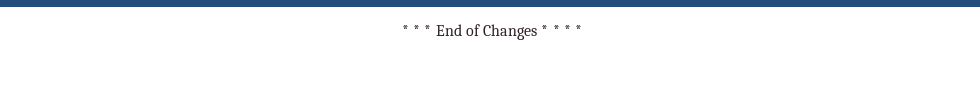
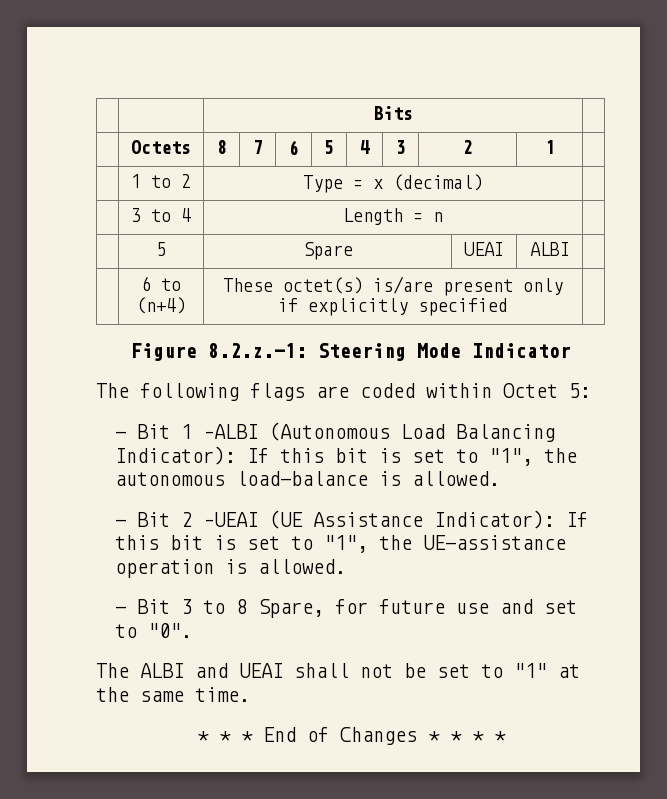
(401, 30) none -> [373,106,413,120] [131,140,191,154] [216,140,227,154] [252,140,263,154] [288,140,299,155] [324,140,334,154] [359,140,370,154] [395,140,406,154] [462,140,473,154] [544,140,555,154] [131,174,191,188] [303,174,483,193] [131,208,191,222] [343,208,443,225] [156,242,166,256] [302,242,353,260] [464,242,504,256] [529,242,570,256] [141,276,181,291] [136,297,186,314] [223,276,563,296] [278,298,508,316] [131,343,571,361] [96,383,591,401] [115,422,556,442] [115,446,578,466] [115,471,501,486] [115,510,589,529] [115,535,567,553] [115,559,347,578] [115,599,578,618] [115,623,193,638] [96,663,580,678] [96,687,250,702] | | Bits | // | Octets | 8 | 7 | 6 | 5 | 4 | 3 | 2 | 1 | // | 1 to 2 | Type = x (decimal) | // | 3 to 4 | Length = n | // | 5 | Spare | UEAI | ALBI | // | 6 to (n+4) | These octet(s) is/are present only if explicitly specified | // Figure 8.2.z.-1: Steering Mode Indicator // The following flags are coded within Octet 5: // - Bit 1 –ALBI (Autonomous Load Balancing Indicator): If this bit is set to "1", the autonomous load-balance is allowed. // - Bit 2 –UEAI (UE Assistance Indicator): If this bit is set to "1", the UE-assistance operation is allowed. // - Bit 3 to 8 Spare, for future use and set to "0". // The ALBI and UEAI shall not be set to "1" at the same time. //

